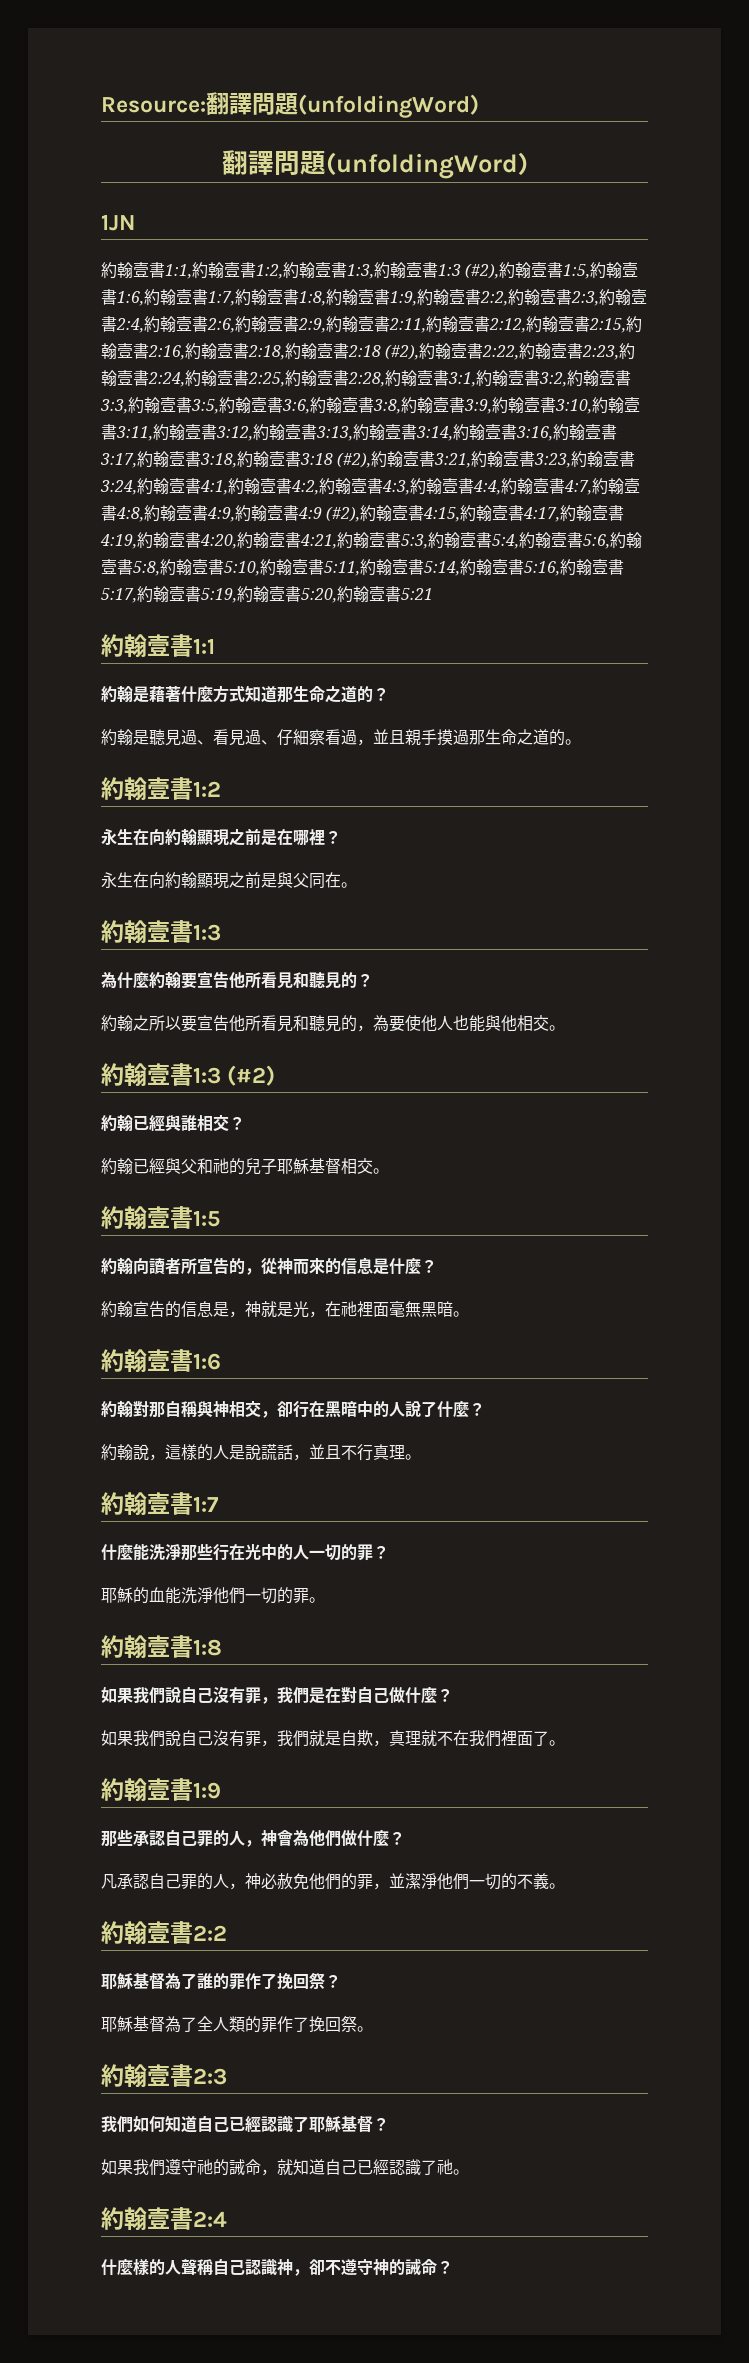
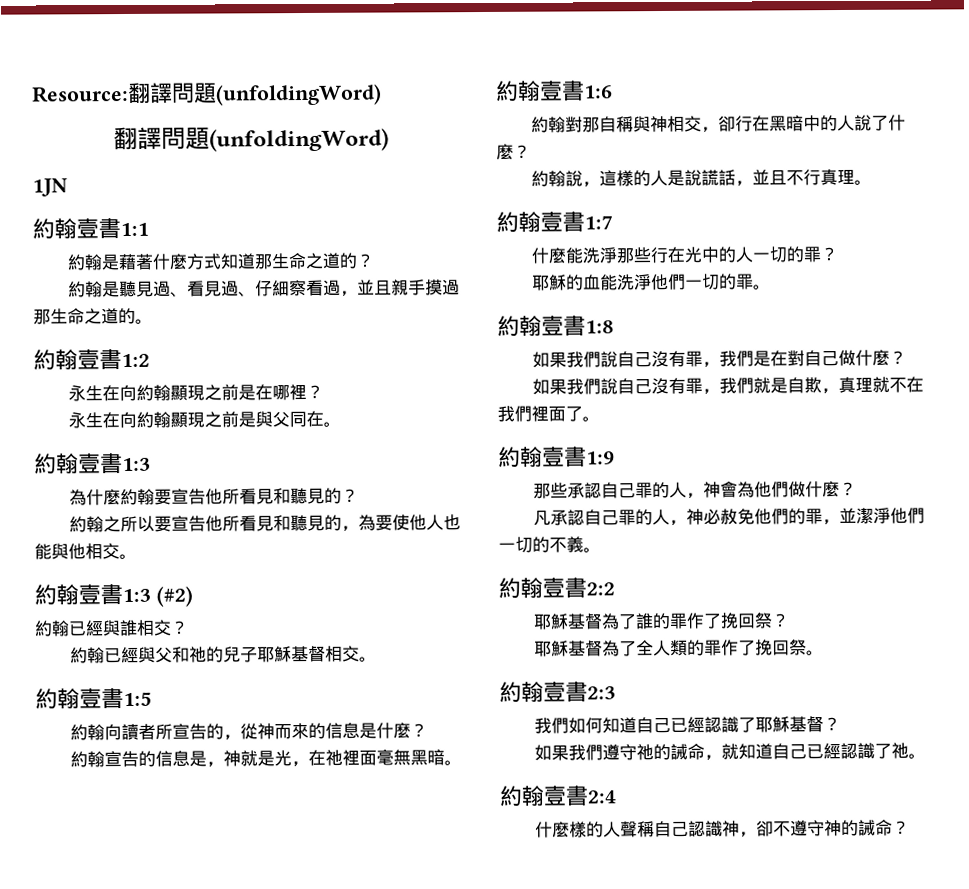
[101,262,639,279] [101,289,647,306] [101,316,642,333] [101,343,636,360] [101,370,631,387] [100,397,640,414] [101,424,617,441] [100,451,636,468] [100,478,640,495] [101,505,625,522] [100,532,642,549] [101,559,624,576] [101,586,433,603] // 約翰壹書1:1,約翰壹書1:2,約翰壹書1:3,約翰壹書1:3 (#2),約翰壹書1:5,約翰壹書1:6,約翰壹書1:7,約翰壹書1:8,約翰壹書1:9,約翰壹書2:2,約翰壹書2:3,約翰壹書2:4,約翰壹書2:6,約翰壹書2:9,約翰壹書2:11,約翰壹書2:12,約翰壹書2:15,約翰壹書2:16,約翰壹書2:18,約翰壹書2:18 (#2),約翰壹書2:22,約翰壹書2:23,約翰壹書2:24,約翰壹書2:25,約翰壹書2:28,約翰壹書3:1,約翰壹書3:2,約翰壹書3:3,約翰壹書3:5,約翰壹書3:6,約翰壹書3:8,約翰壹書3:9,約翰壹書3:10,約翰壹書3:11,約翰壹書3:12,約翰壹書3:13,約翰壹書3:14,約翰壹書3:16,約翰壹書3:17,約翰壹書3:18,約翰壹書3:18 (#2),約翰壹書3:21,約翰壹書3:23,約翰壹書3:24,約翰壹書4:1,約翰壹書4:2,約翰壹書4:3,約翰壹書4:4,約翰壹書4:7,約翰壹書4:8,約翰壹書4:9,約翰壹書4:9 (#2),約翰壹書4:15,約翰壹書4:17,約翰壹書4:19,約翰壹書4:20,約翰壹書4:21,約翰壹書5:3,約翰壹書5:4,約翰壹書5:6,約翰壹書5:8,約翰壹書5:10,約翰壹書5:11,約翰壹書5:14,約翰壹書5:16,約翰壹書5:17,約翰壹書5:19,約翰壹書5:20,約翰壹書5:21 -> (68, 187) none

